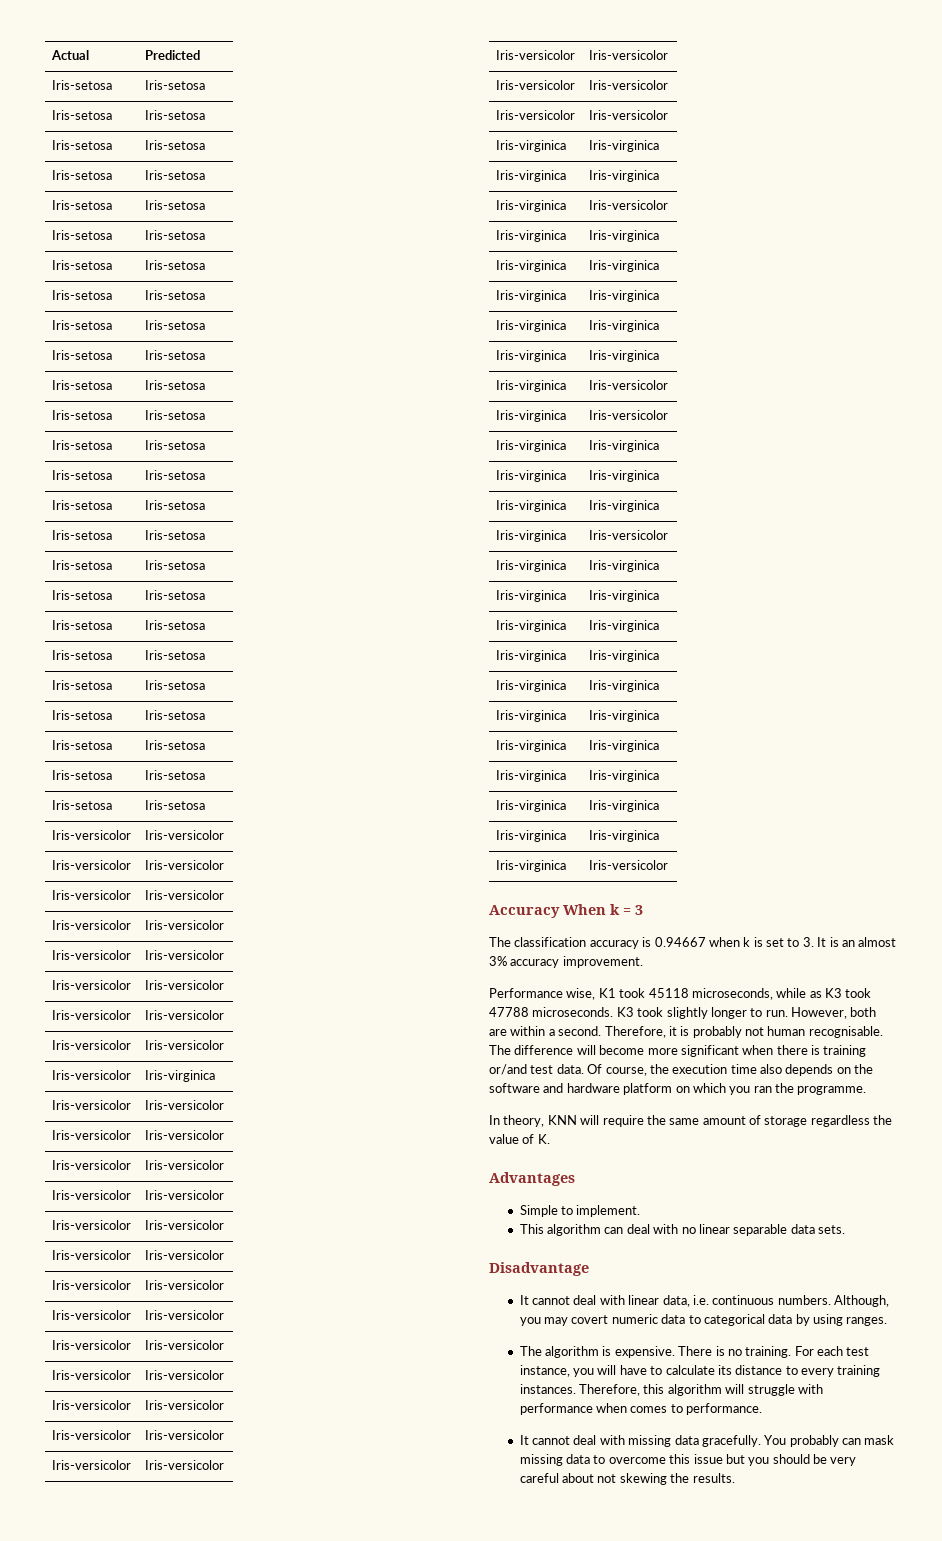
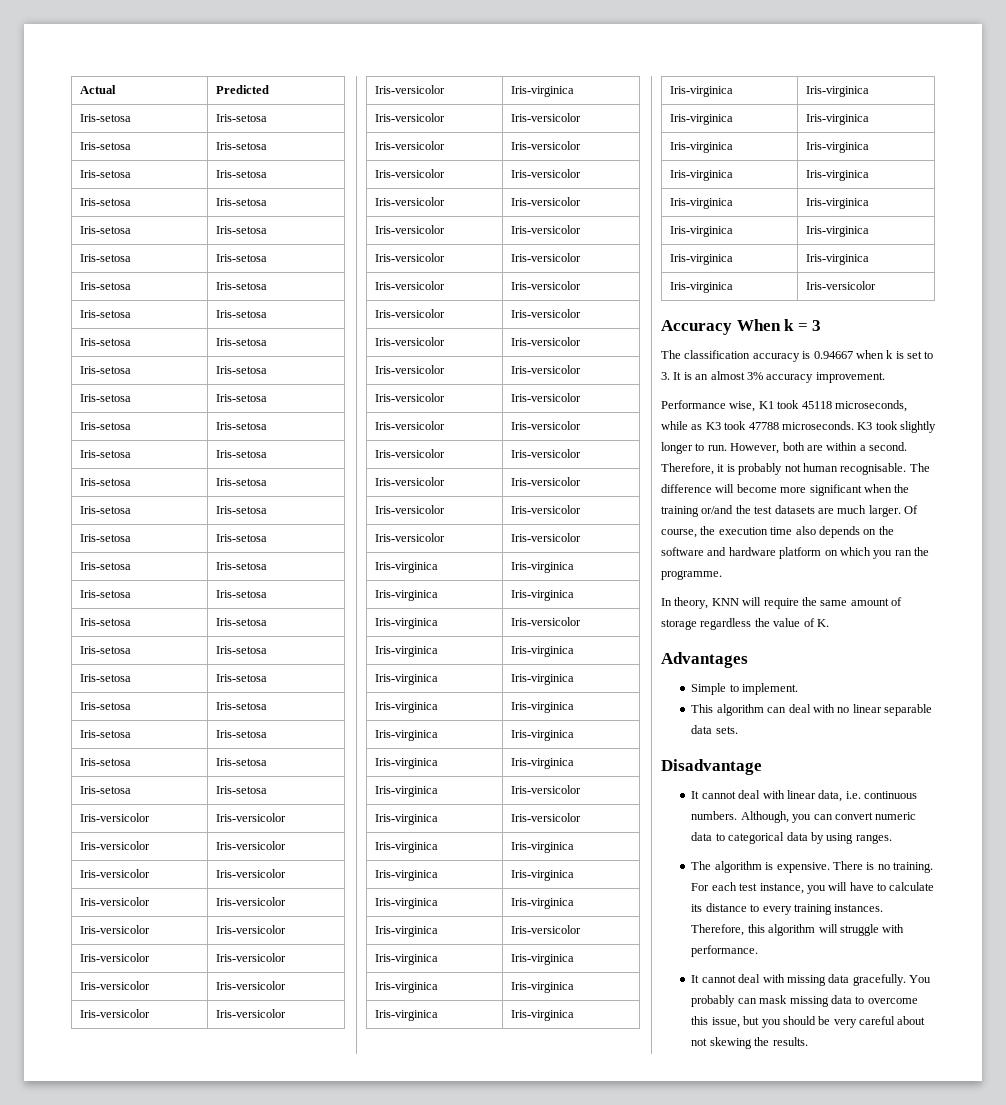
[776,1045,867,1057] [489,1064,584,1075] there is training or/and test data. -> [894,484,910,493] [661,505,901,517] the training or/and the test datasets are much larger.
[544,1315,609,1326] may covert -> [813,812,873,820] can convert
[519,1403,683,1415] performance when comes to -> (905, 928) none
[693,1454,723,1464] issue -> [711,1017,740,1028] issue,

